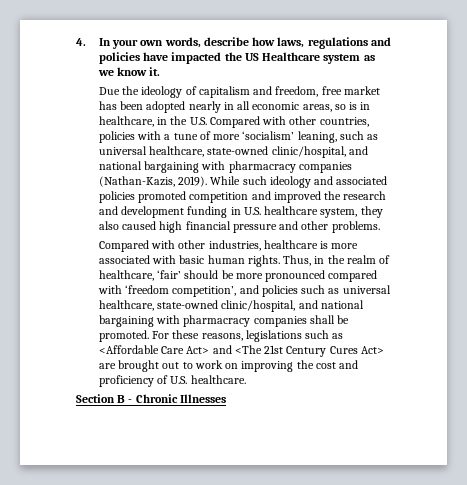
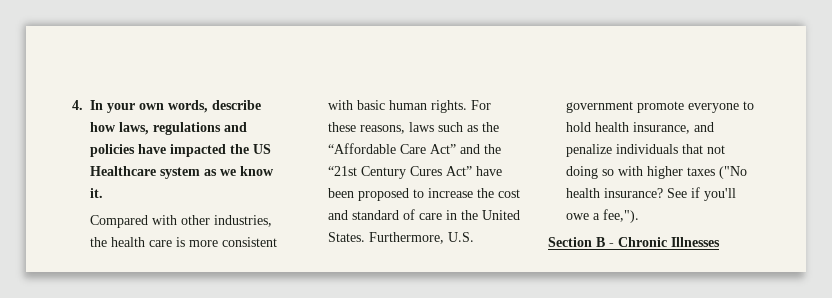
[98,86,380,98] [98,101,371,113] [98,116,369,128] [98,131,379,143] [98,146,368,158] [98,161,352,173] [98,176,388,188] [98,191,387,203] [98,206,383,218] [98,221,380,233] // Due the ideology of capitalism and freedom, free market has been adopted nearly in all economic areas, so is in healthcare, in the U.S. Compared with other countries, policies with a tune of more ‘socialism’ leaning, such as universal healthcare, state-owned clinic/hospital, and national bargaining with pharmacracy companies (Nathan-Kazis, 2019). While such ideology and associated policies promoted competition and improved the research and development funding in U.S. healthcare system, they also caused high financial pressure and other problems. -> (103, 193) none
[263,240,318,249] healthcare -> [89,237,172,247] the health care
[98,255,150,264] associated -> [221,237,277,247] consistent
[283,255,391,266] [98,270,378,282] [97,285,391,297] [98,300,364,312] [98,315,350,327] [98,330,149,342] Thus, in the realm of healthcare, ‘fair’ should be more pronounced compared with ‘freedom competition’, and policies such as universal healthcare, state-owned clinic/hospital, and national bargaining with pharmacracy companies shall be promoted. -> (467, 106) none
[245,330,344,342] [98,345,384,357] [98,360,359,372] [98,375,246,387] legislations such as <Affordable Care Act> and <The 21st Century Cures Act> are brought out to work on improving the cost and proficiency of U.S. healthcare. -> [408,122,499,132] [327,143,501,154] [327,166,502,179] [327,188,520,201] [327,209,520,220] [327,232,474,244] [565,101,754,113] [565,122,714,134] [565,144,725,157] [565,166,747,179] [565,187,736,201] [565,209,639,223] laws such as the “Affordable Care Act” and the “21st Century Cures Act” have been proposed to increase the cost and standard of care in the United States. Furthermore, U.S. government promote everyone to hold health insurance, and penalize individuals that not doing so with higher taxes ("No health insurance? See if you'll owe a fee,").

